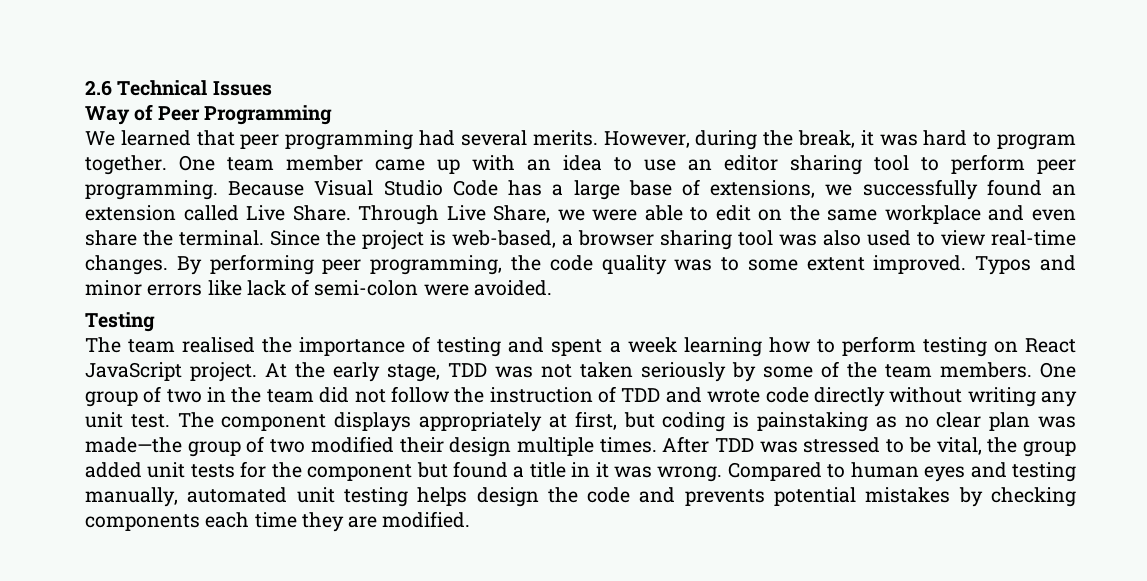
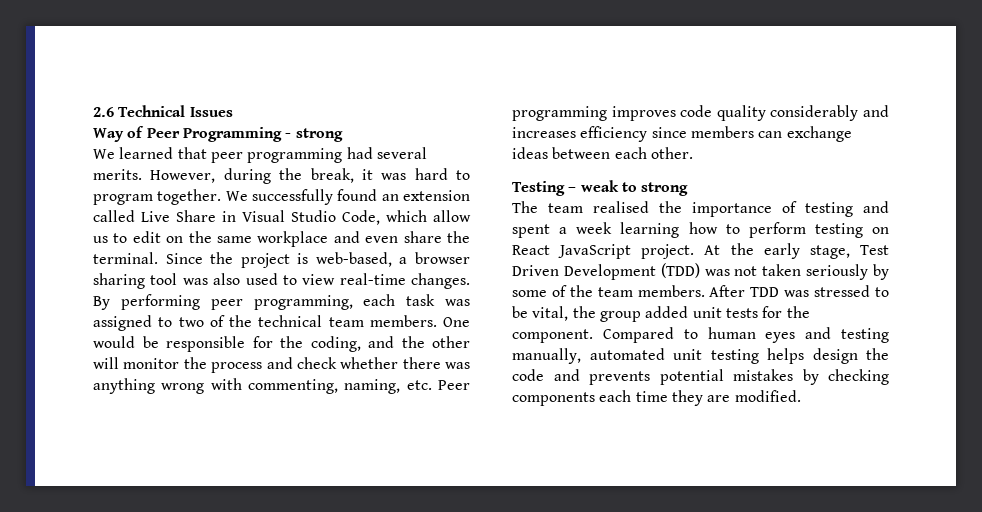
(332, 115) none -> [285,128,343,142] - strong
[179,154,1076,175] [85,179,853,200] One team member came up with an idea to use an editor sharing tool to perform peer programming. Because Visual Studio Code has a large base of extensions, we -> [225,191,248,201] We
[292,205,683,225] Share. Through Live Share, we were able -> [176,210,471,225] [93,236,108,243] Share in Visual Studio Code, which allow us
[510,255,1077,275] [85,279,552,296] [85,312,155,332] the code quality was to some extent improved. Typos and minor errors like lack of semi-colon were avoided. // Testing -> [363,294,470,306] [93,315,470,331] [93,336,470,352] [93,357,470,373] [93,378,470,394] [512,105,889,121] [512,126,852,142] [512,147,693,159] [512,180,689,196] each task was assigned to two of the technical team members. One would be responsible for the coding, and the other will monitor the process and check whether there was anything wrong with commenting, naming, etc. Peer programming improves code quality considerably and increases efficiency since members can exchange ideas between each other. // Testing – weak to strong
[448,363,487,377] TDD -> [860,245,889,255] [512,263,700,280] Test Driven Development (TDD)
[1040,362,1076,378] [85,386,1077,407] [85,411,1076,432] [85,436,657,457] One group of two in the team did not follow the instruction of TDD and wrote code directly without writing any unit test. The component displays appropriately at first, but coding is painstaking as no clear plan was made—the group of two modified their design multiple times. -> (705, 291) none
[307,461,723,482] component but found a title in it was wrong. -> [512,329,593,343] component.

